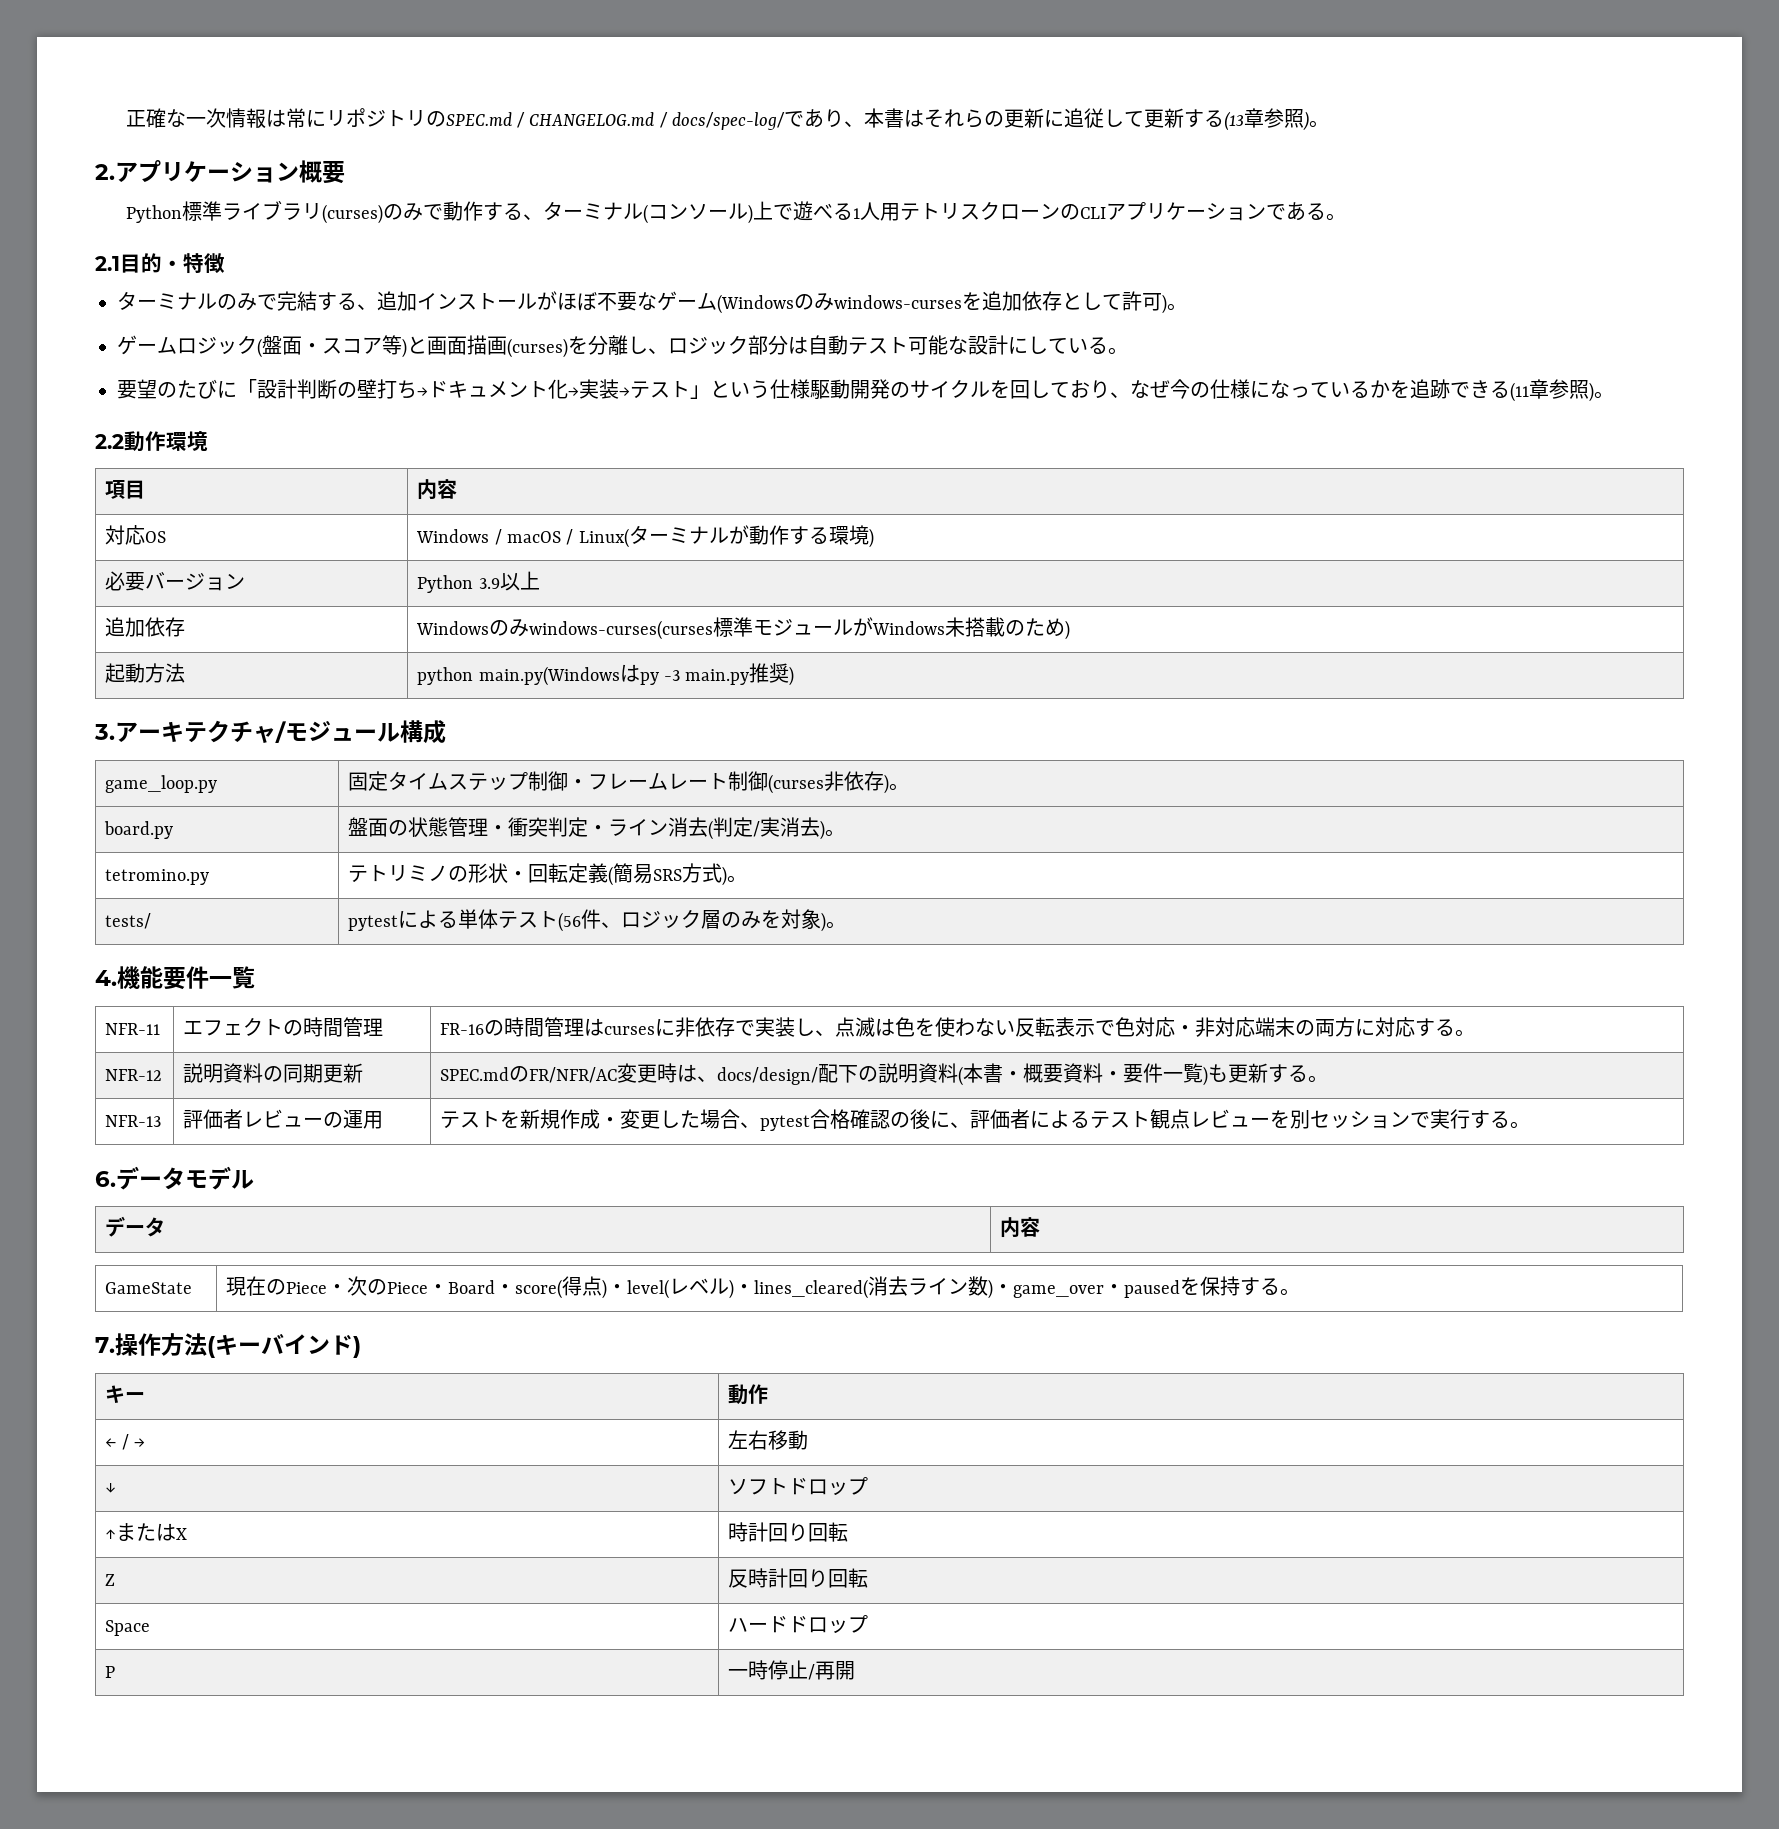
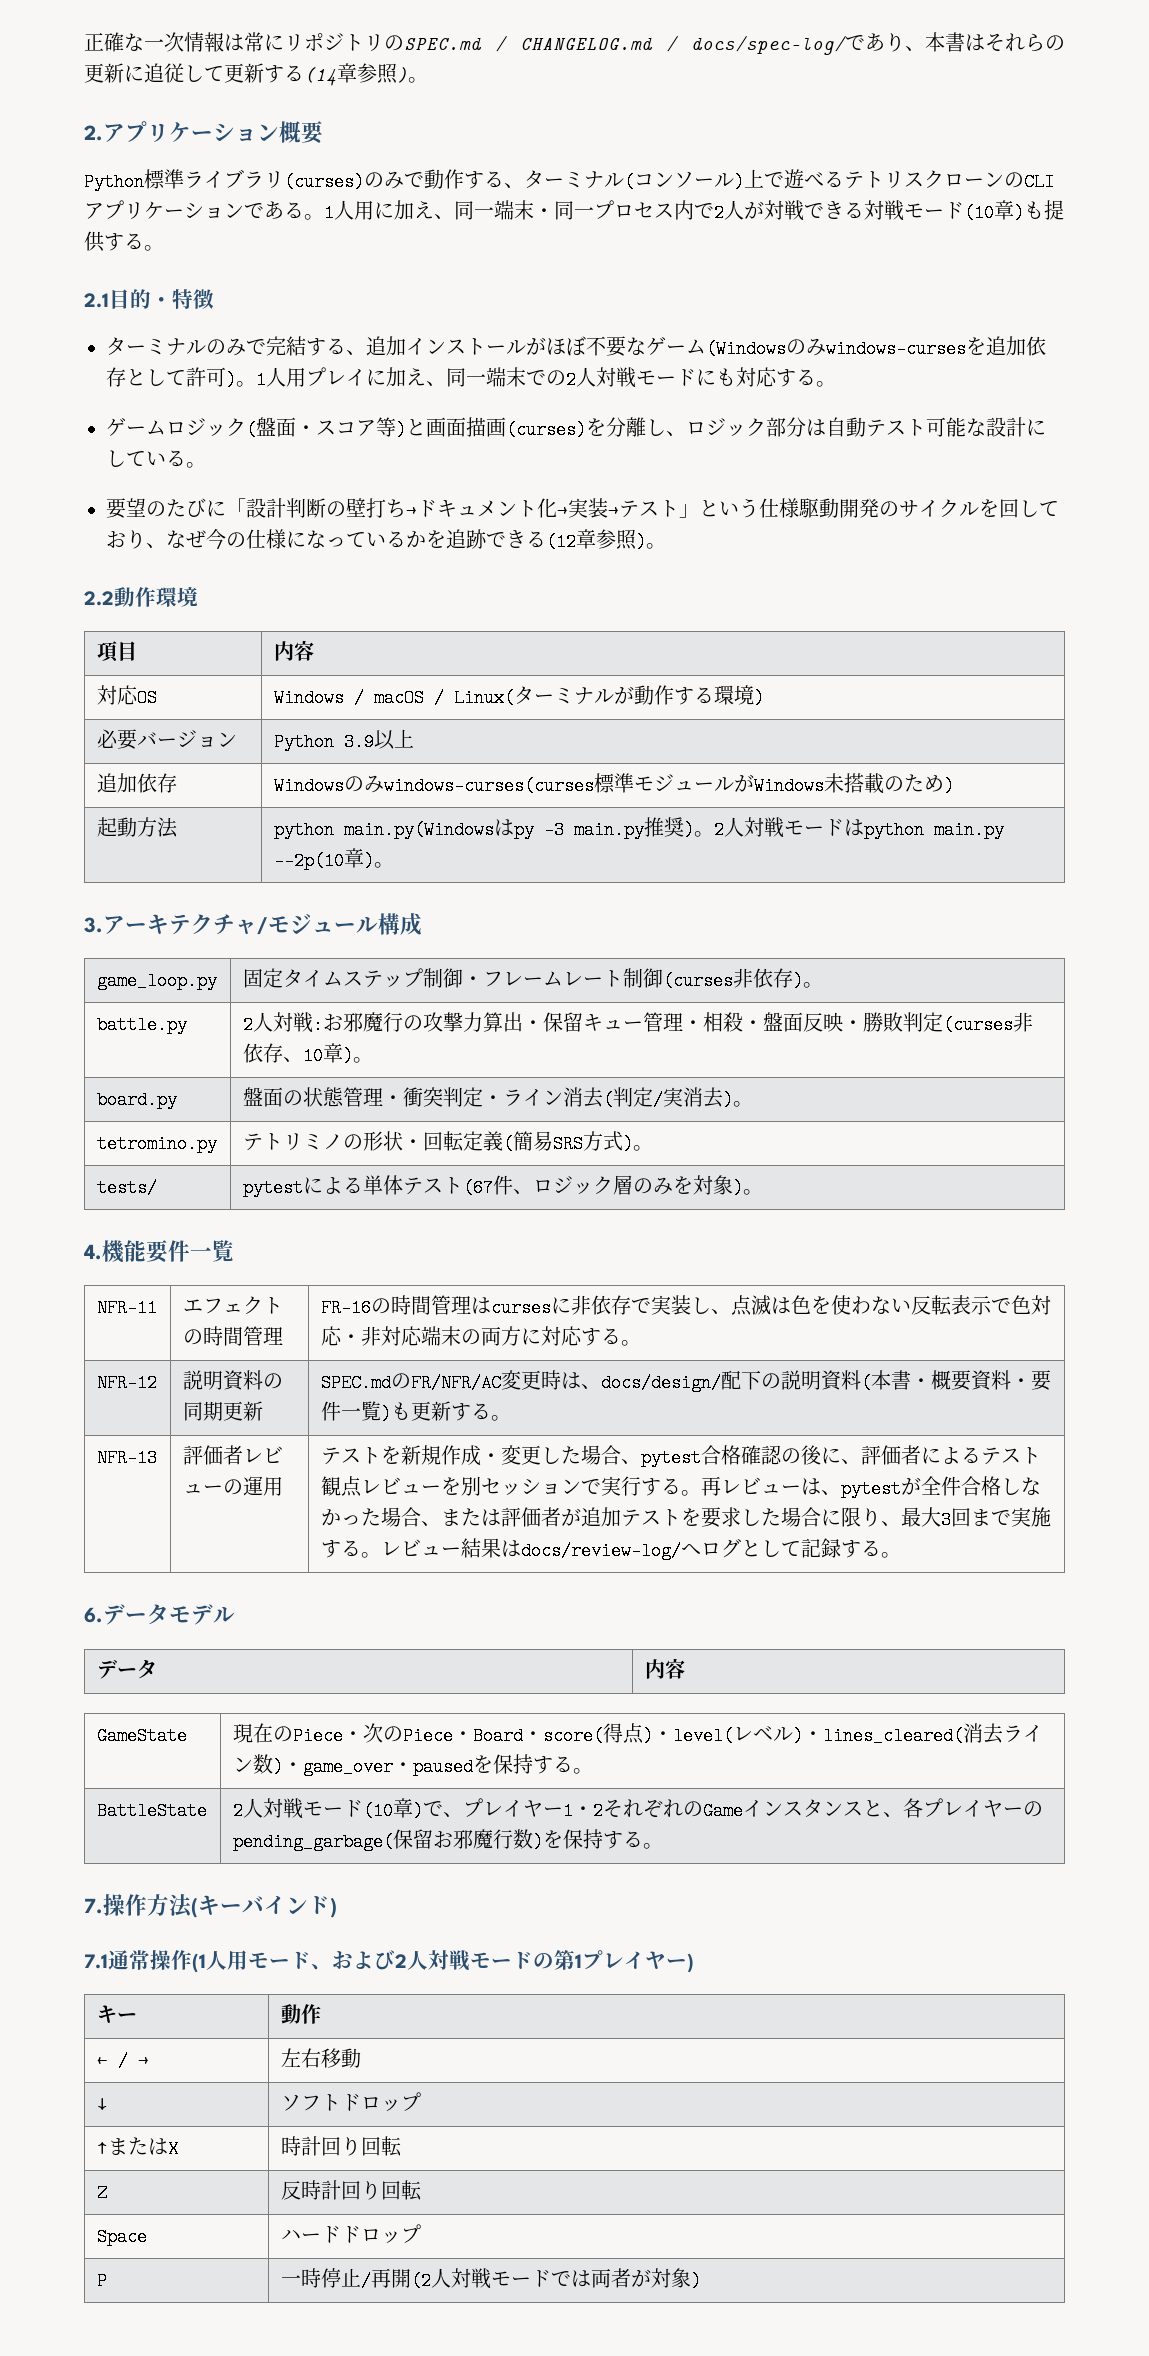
[1224,111,1245,131] (13 -> [304,67,337,87] (14
[852,202,900,221] 1人用 -> (844, 179) none
(1346, 217) none -> [324,200,1064,222] [84,231,164,252] 1人用に加え、同一端末・同一プロセス内で2人が対戦できる対戦モード(10章)も提供する。
(1187, 307) none -> [256,367,836,389] 1人用プレイに加え、同一端末での2人対戦モードにも対応する。
[1510,382,1529,402] (11 -> [546,533,576,551] (12
(795, 676) none -> [693,817,1004,839] [273,848,394,870] 。2人対戦モードはpython main.py --2p(10章)。
(910, 787) none -> [96,1016,187,1034] [242,1012,1033,1034] [242,1043,373,1065] // battle.py | 2人対戦:お邪魔行の攻撃力算出・保留キュー管理・相殺・盤面反映・勝敗判定(curses非依存、10章)。
[558,912,582,932] (56 -> [462,1179,493,1197] (67
(1531, 1125) none -> [700,1476,1041,1498] [320,1507,1051,1529] [320,1538,901,1560] 再レビューは、pytestが全件合格しなかった場合、または評価者が追加テストを要求した場合に限り、最大3回まで実施する。レビュー結果はdocs/review-log/へログとして記録する。
(1301, 1292) none -> [96,1802,207,1820] [232,1798,1043,1820] [232,1829,663,1851] // BattleState | 2人対戦モード(10章)で、プレイヤー1・2それぞれのGameインスタンスと、各プレイヤーのpending_garbage(保留お邪魔行数)を保持する。
(361, 1347) none -> [84,1950,694,1973] // 7.1通常操作(1人用モード、および2人対戦モードの第1プレイヤー)
(856, 1670) none -> [410,2268,701,2290] (2人対戦モードでは両者が対象)

